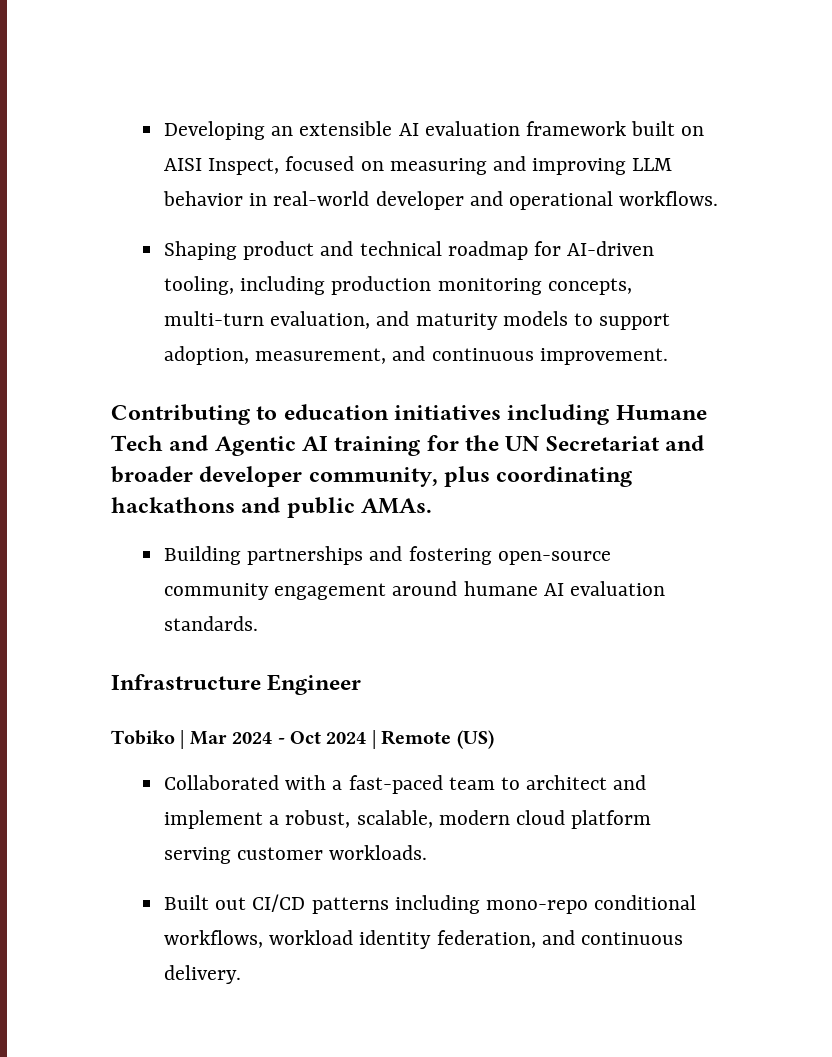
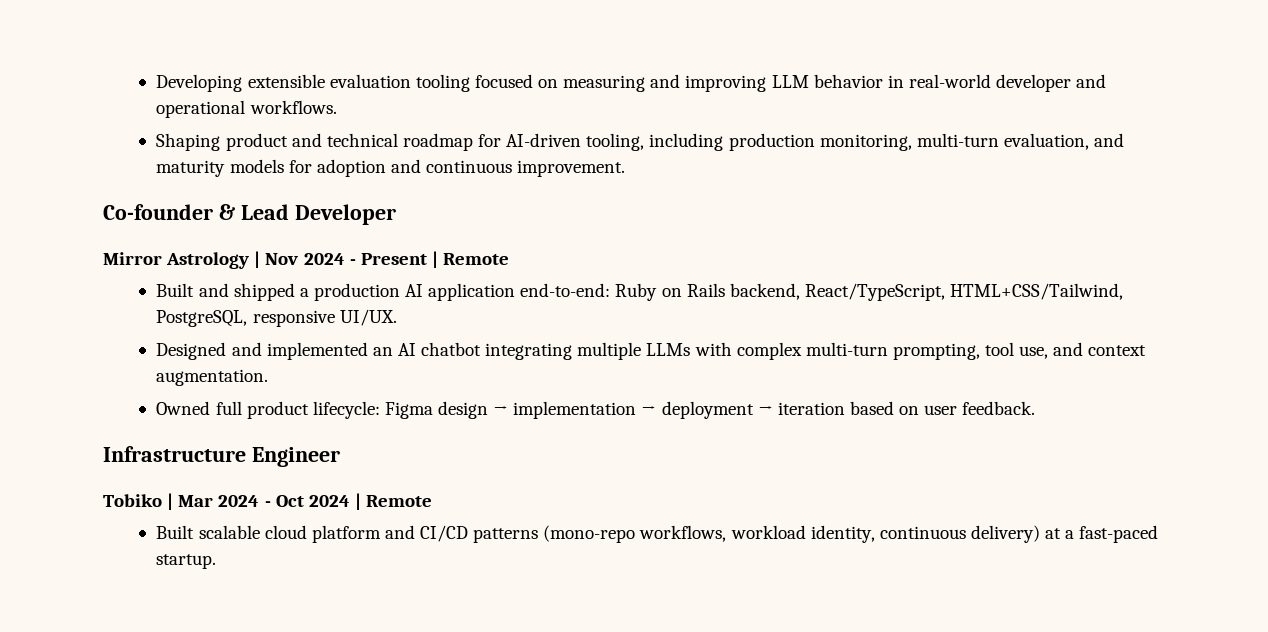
[271,121,705,136] [163,158,280,175] an extensible AI evaluation framework built on AISI Inspect, -> [247,74,470,92] extensible evaluation tooling
[437,278,632,295] monitoring concepts, -> [819,134,912,151] monitoring,
[574,313,671,330] [163,346,387,365] to support adoption, measurement, -> [288,159,386,177] for adoption
[111,404,707,425] [111,435,705,456] [111,466,633,487] [111,497,433,518] [163,546,611,565] [163,581,666,600] [163,616,258,631] Contributing to education initiatives including Humane Tech and Agentic AI training for the UN Secretariat and broader developer community, plus coordinating hackathons and public AMAs. // Building partnerships and fostering open-source community engagement around humane AI evaluation standards. -> [103,204,396,225] [103,251,510,269] [156,283,1124,301] [156,309,397,327] [156,342,1147,360] [156,369,269,386] [156,401,1036,419] Co-founder & Lead Developer // Mirror Astrology | Nov 2024 - Present | Remote // Built and shipped a production AI application end-to-end: Ruby on Rails backend, React/TypeScript, HTML+CSS/Tailwind, PostgreSQL, responsive UI/UX. // Designed and implemented an AI chatbot integrating multiple LLMs with complex multi-turn prompting, tool use, and context augmentation. // Owned full product lifecycle: Figma design → implementation → deployment → iteration based on user feedback.
[456,730,494,749] [163,775,647,794] [163,810,652,829] [163,845,428,864] [163,894,697,914] [163,930,684,949] [163,965,241,984] (US) // Collaborated with a fast-paced team to architect and implement a robust, scalable, modern cloud platform serving customer workloads. // Built out CI/CD patterns including mono-repo conditional workflows, workload identity federation, and continuous delivery. -> [156,525,1159,543] [156,554,217,569] // Built scalable cloud platform and CI/CD patterns (mono-repo workflows, workload identity, continuous delivery) at a fast-paced startup.

